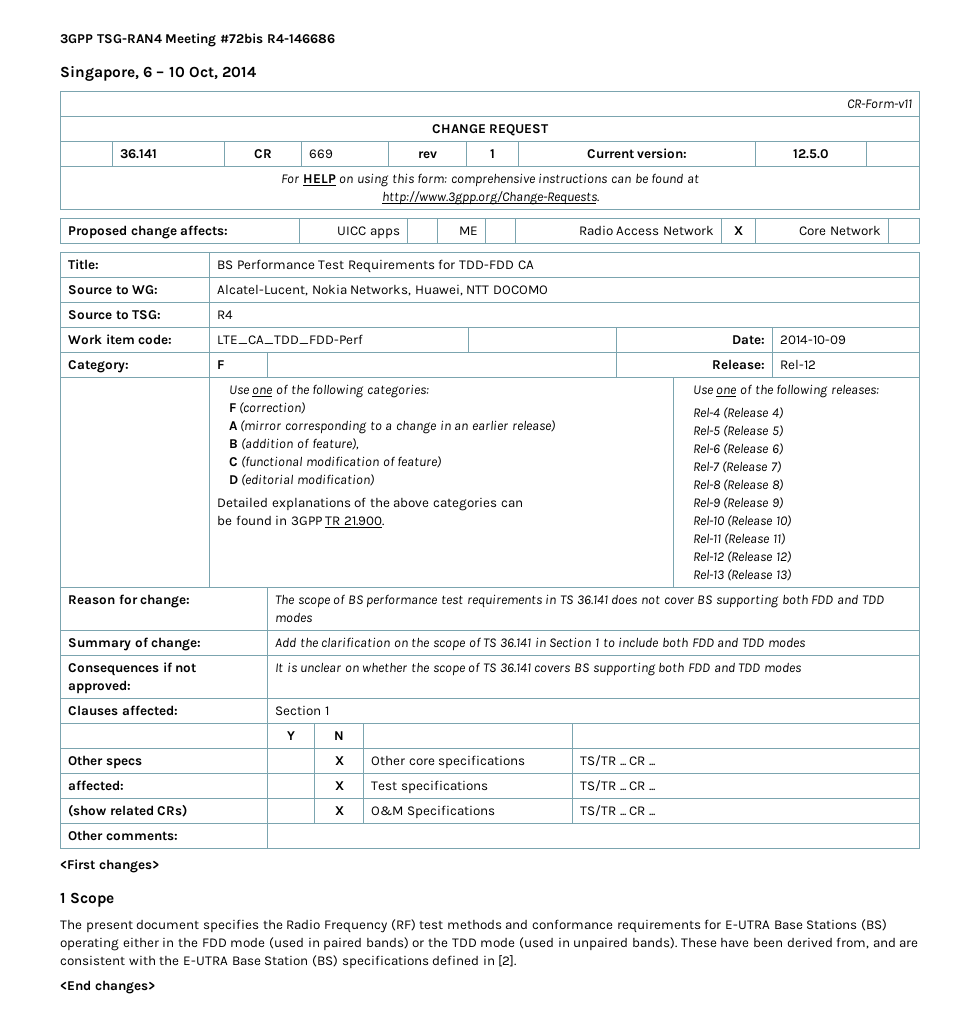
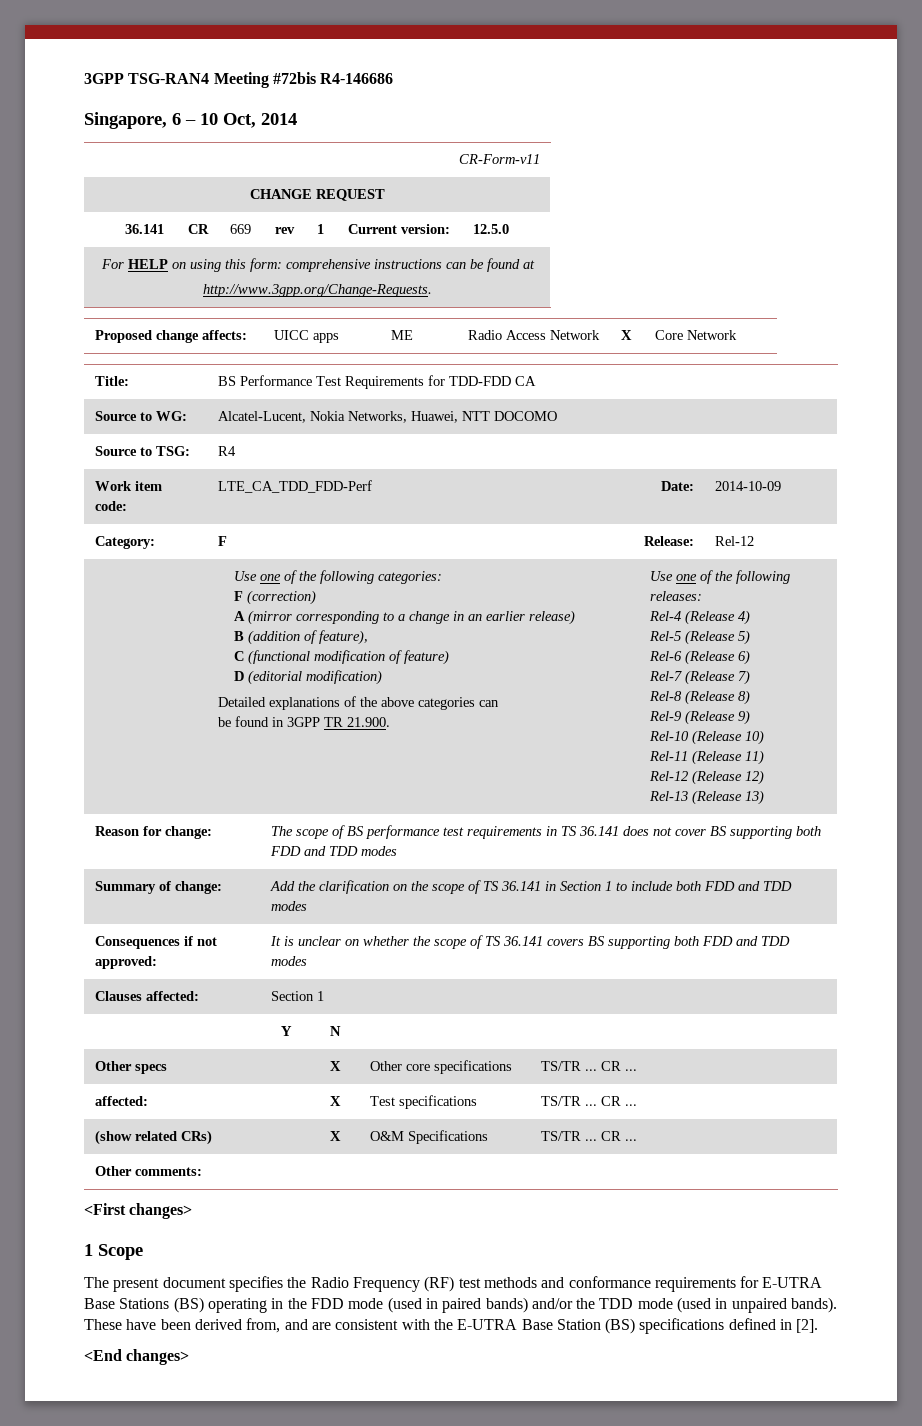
[122,937,159,948] either -> (267, 1305) none
[412,940,425,948] or -> [531,1298,573,1309] and/or

